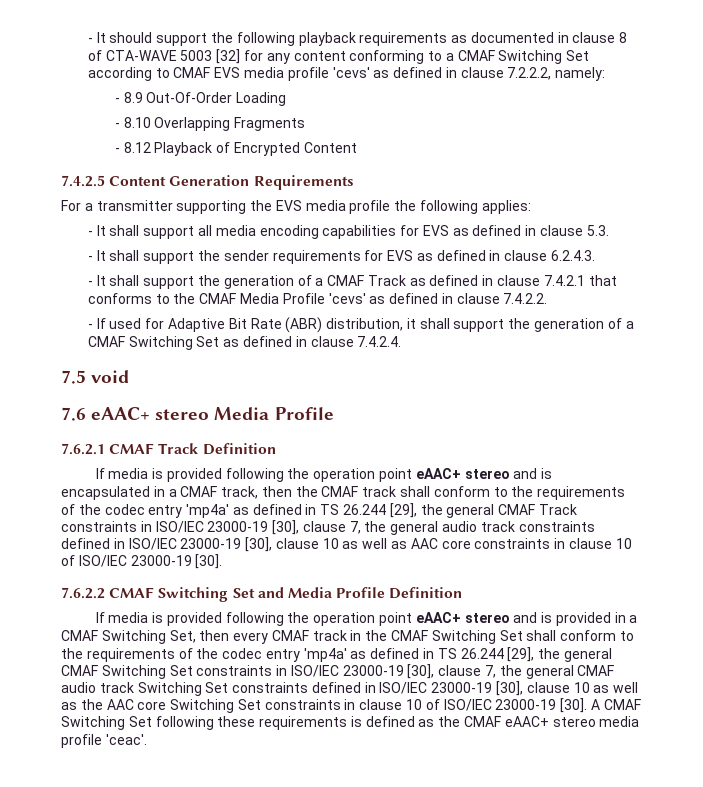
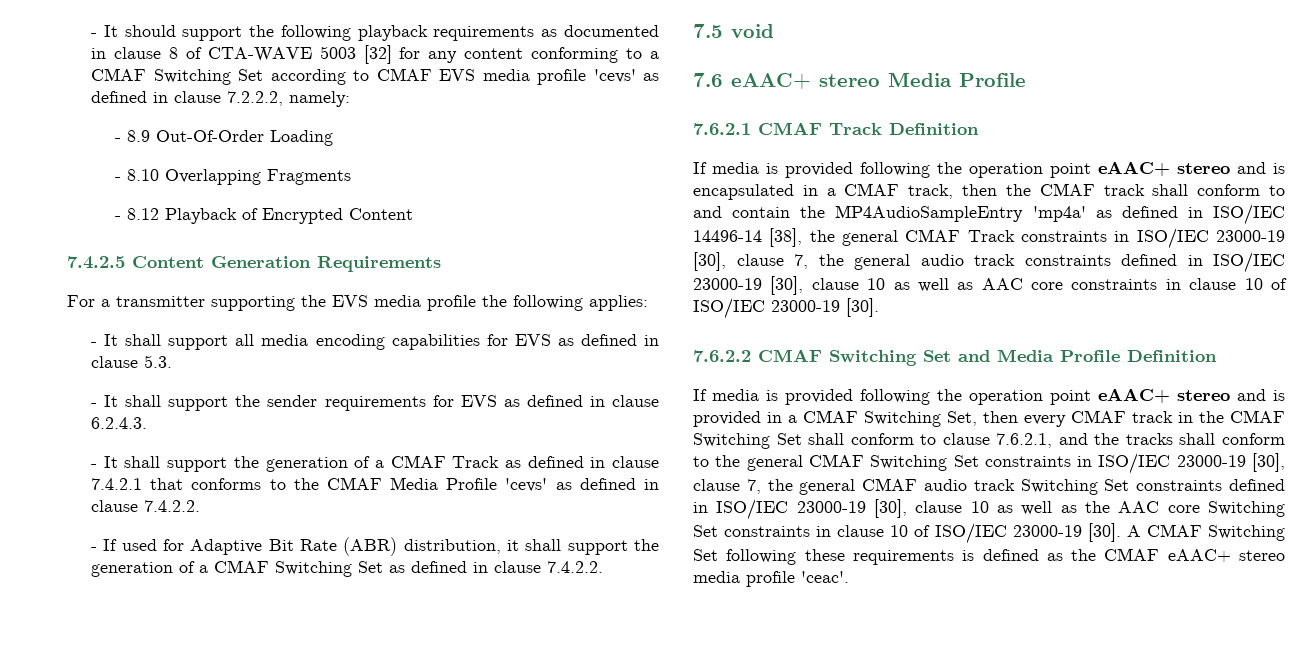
[357,336,402,347] 7.4.2.4. -> [547,561,604,573] 7.4.2.2.
[511,486,626,500] [61,503,417,518] the requirements of the codec entry 'mp4a' as defined in TS 26.244 [29], -> [693,204,1285,225] [693,228,803,247] and contain the MP4AudioSampleEntry 'mp4a' as defined in ISO/IEC 14496-14 [38],
[61,647,535,662] the requirements of the codec entry 'mp4a' as defined in TS 26.244 [29], -> [942,433,1285,448] [693,456,709,467] clause 7.6.2.1, and the tracks shall conform to

